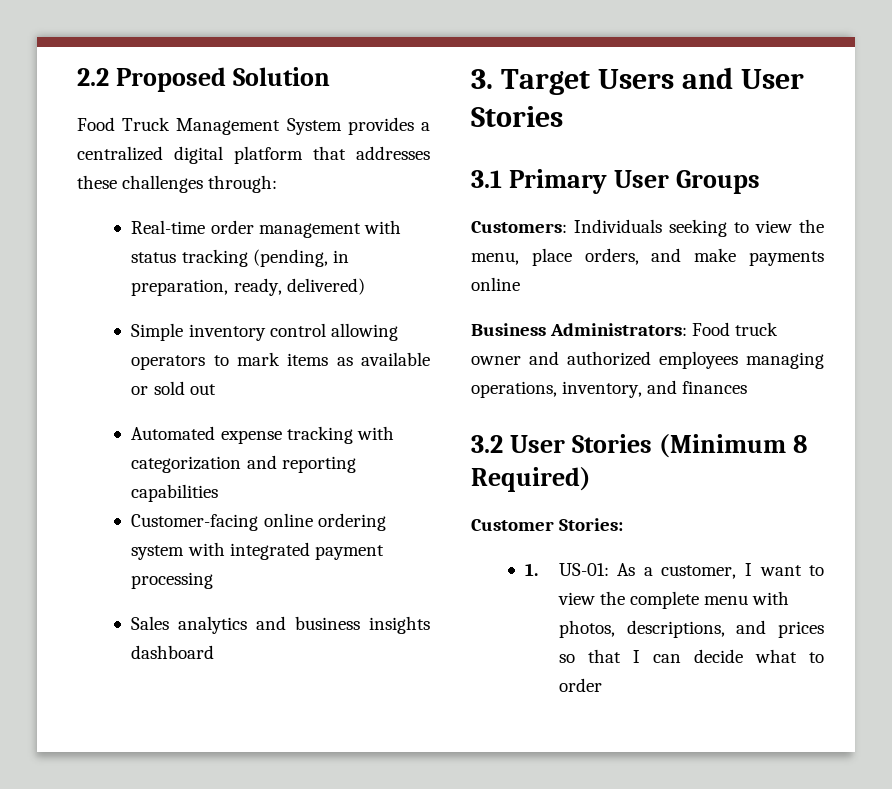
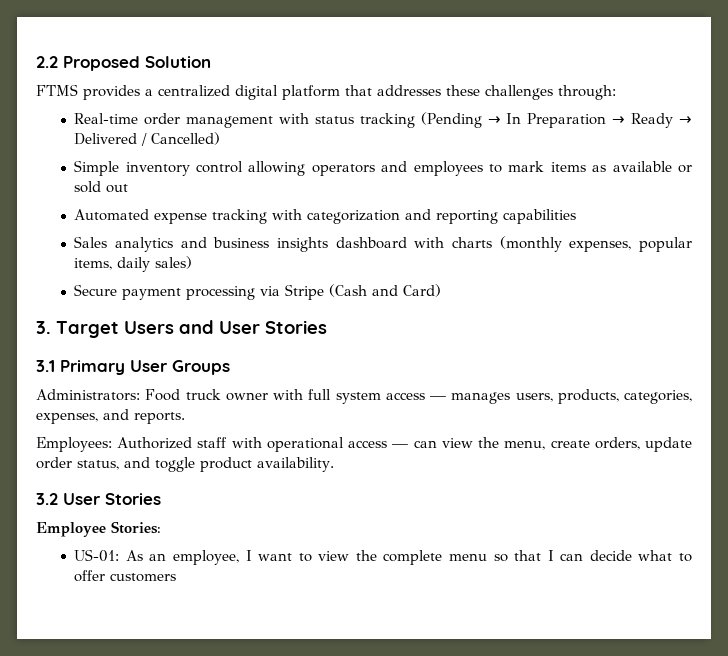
[77,117,342,135] Food Truck Management System -> [36,84,78,96] FTMS
[252,249,349,267] [131,278,365,296] (pending, in preparation, ready, delivered) -> [420,112,692,128] [74,132,221,146] (Pending → In Preparation → Ready → Delivered / Cancelled)
(206, 362) none -> [381,161,483,176] and employees
[131,513,386,531] [131,542,384,560] [131,572,214,589] // Customer-facing online ordering system with integrated payment processing -> (577, 216) none
(215, 652) none -> [414,236,692,252] [74,256,193,272] [74,284,442,300] with charts (monthly expenses, popular items, daily sales) // Secure payment processing via Stripe (Cash and Card)
[471,219,824,237] [471,248,824,266] [471,277,520,291] [471,322,779,336] [471,351,824,369] [471,380,748,398] Customers: Individuals seeking to view the menu, place orders, and make payments online // Business Administrators: Food truck owner and authorized employees managing operations, inventory, and finances -> [36,389,692,404] [36,409,185,424] [36,437,693,452] [36,457,334,472] Administrators: Food truck owner with full system access — manages users, products, categories, expenses, and reports. // Employees: Authorized staff with operational access — can view the menu, create orders, update order status, and toggle product availability.
[658,434,807,458] [471,467,591,492] [471,519,554,531] (Minimum 8 Required) // Customer -> [36,522,106,537] // Employee
[525,563,539,576] 1. -> (161, 527) none
[643,565,737,579] a customer, -> [149,550,239,565] an employee,
[752,591,790,605] [558,620,824,638] with photos, descriptions, and prices -> (487, 557) none
[558,678,602,692] order -> [74,570,177,582] offer customers

